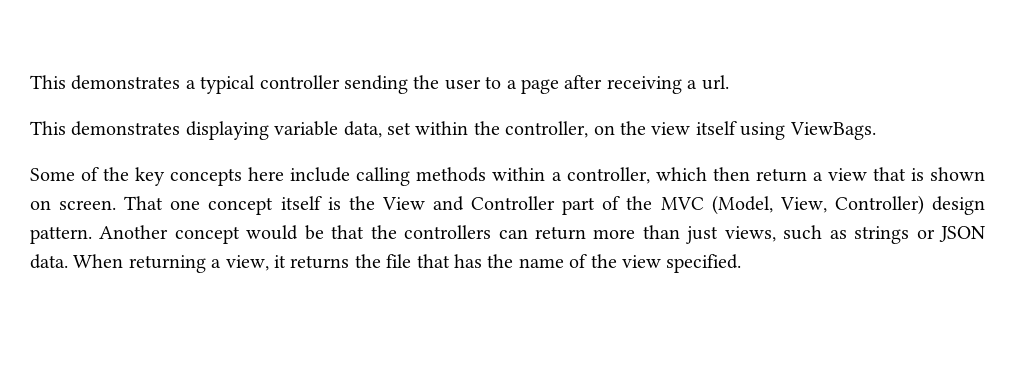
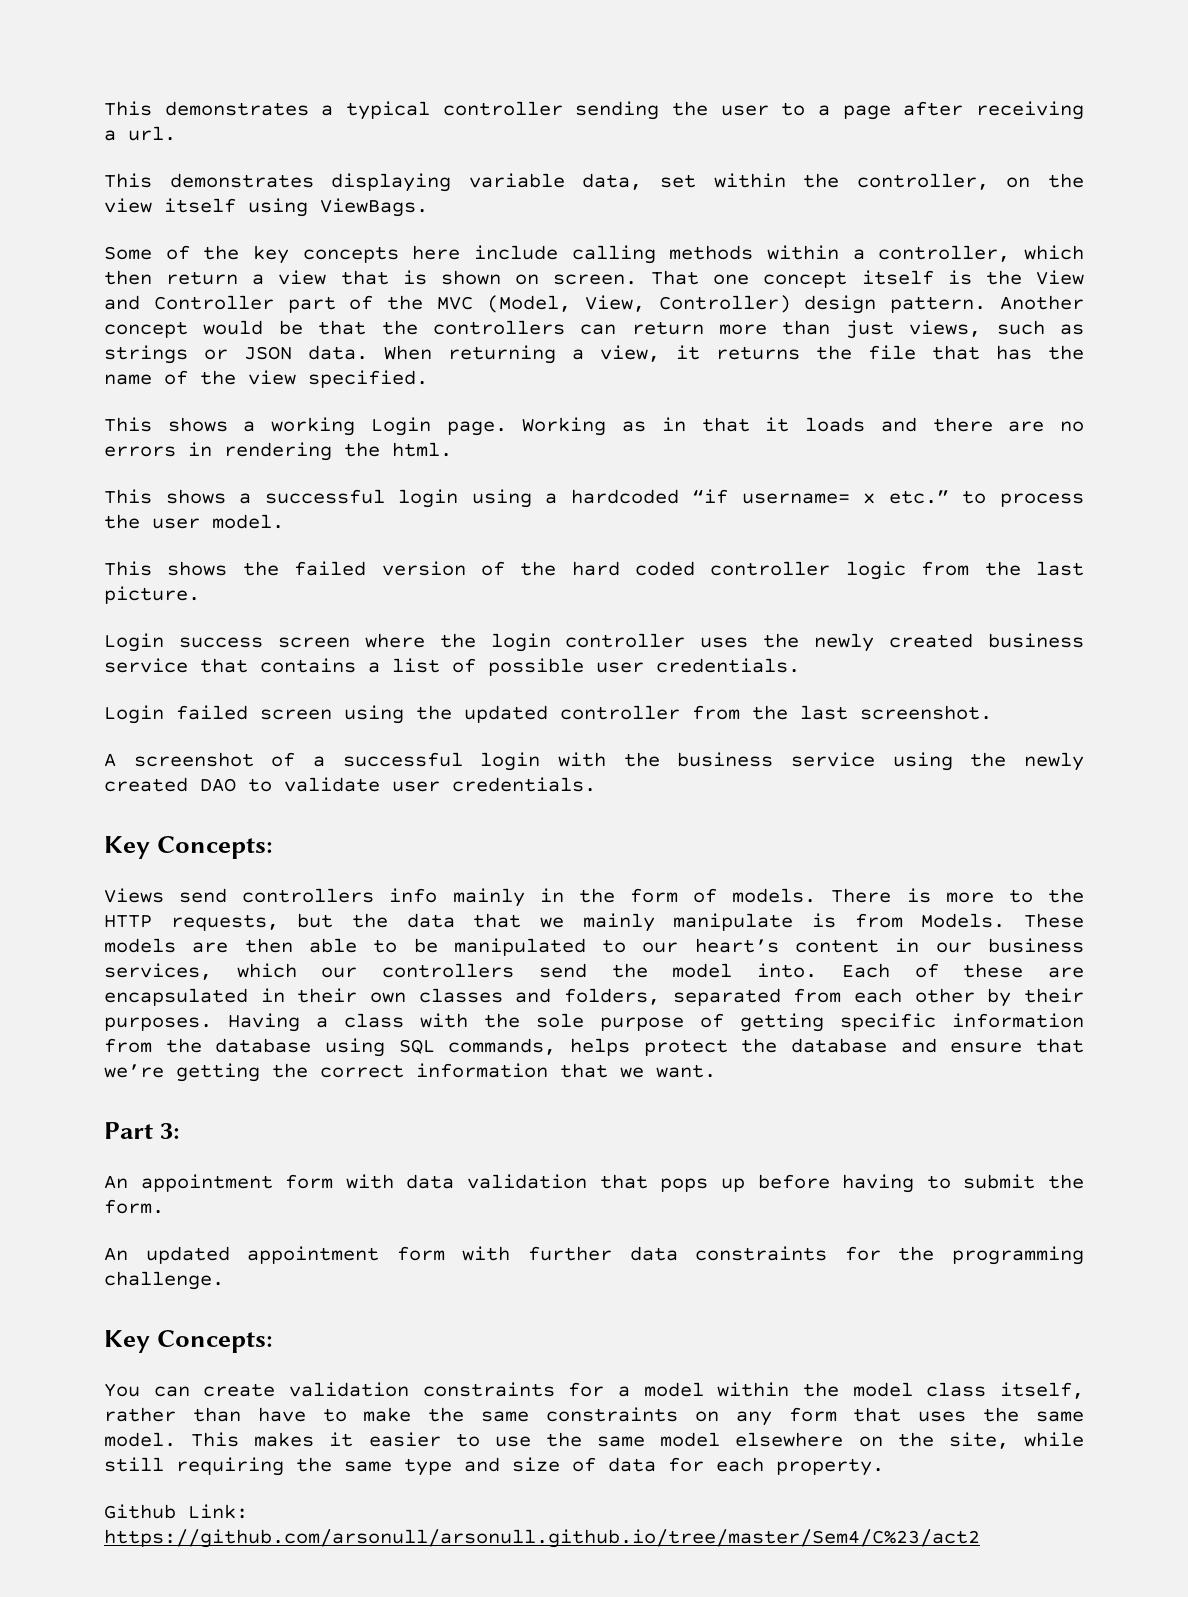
(742, 263) none -> [104,417,1084,436] [104,442,452,461] [104,489,1084,508] [104,514,284,529] [104,561,1084,580] [104,586,200,604] [104,633,1084,652] [104,658,800,676] [104,705,992,724] [104,752,1084,771] [104,777,596,792] [104,836,274,859] [104,888,1084,907] [104,913,1084,932] [104,938,1084,956] [104,963,1085,980] [104,988,1084,1007] [104,1013,1084,1032] [104,1038,1084,1057] [104,1063,716,1082] [104,1122,181,1139] [104,1174,1085,1193] [104,1199,164,1214] [104,1246,1084,1265] [104,1271,224,1290] [104,1330,274,1353] [104,1382,1084,1399] [104,1407,1085,1426] [104,1432,1084,1449] [104,1457,884,1476] [104,1504,248,1519] [104,1529,980,1548] // This shows a working Login page. Working as in that it loads and there are no errors in rendering the html. // This shows a successful login using a hardcoded “if username= x etc.” to process the user model. // This shows the failed version of the hard coded controller logic from the last picture. // Login success screen where the login controller uses the newly created business service that contains a list of possible user credentials. // Login failed screen using the updated controller from the last screenshot. // A screenshot of a successful login with the business service using the newly created DAO to validate user credentials. // Key Concepts: // Views send controllers info mainly in the form of models. There is more to the HTTP requests, but the data that we mainly manipulate is from Models. These models are then able to be manipulated to our heart’s content in our business services, which our controllers send the model into. Each of these are encapsulated in their own classes and folders, separated from each other by their purposes. Having a class with the sole purpose of getting specific information from the database using SQL commands, helps protect the database and ensure that we’re getting the correct information that we want. // Part 3: // An appointment form with data validation that pops up before having to submit the form. // An updated appointment form with further data constraints for the programming challenge. // Key Concepts: // You can create validation constraints for a model within the model class itself, rather than have to make the same constraints on any form that uses the same model. This makes it easier to use the same model elsewhere on the site, while still requiring the same type and size of data for each property. // Github Link: https://github.com/arsonull/arsonull.github.io/tree/master/Sem4/C%23/act2

